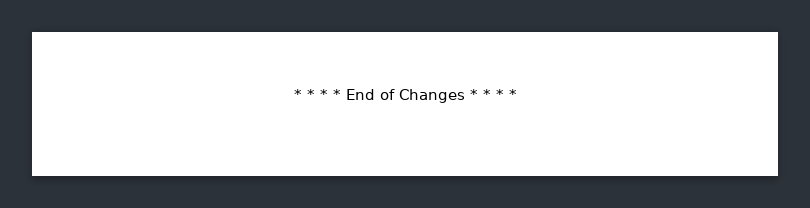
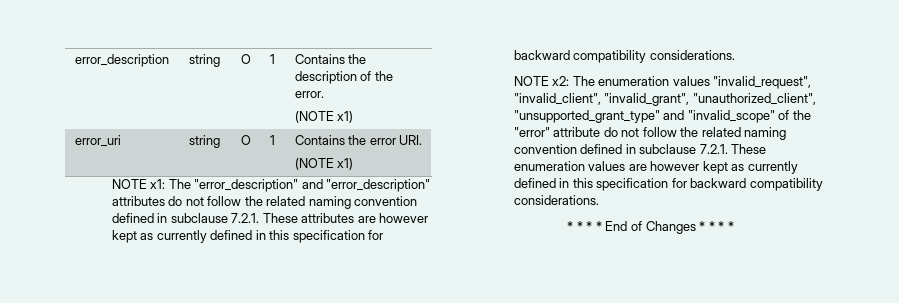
(293, 94) none -> [74,54,169,67] [188,54,220,67] [240,54,251,64] [269,54,275,64] [294,54,367,64] [294,71,393,84] [294,91,324,98] [294,111,354,123] [74,135,121,147] [188,135,220,148] [240,135,251,145] [269,135,275,145] [294,135,423,145] [294,158,354,170] [111,179,431,192] [111,196,418,209] [111,213,429,223] [111,230,384,243] [513,50,735,63] [513,76,812,89] [513,93,816,106] [513,110,811,123] [513,127,787,140] [513,144,767,154] [513,161,798,174] [513,178,823,191] [513,195,599,205] error_description | string | O | 1 | Contains the description of the error. // (NOTE x1) // error_uri | string | O | 1 | Contains the error URI. // (NOTE x1) // NOTE x1: The "error_description" and "error_description" attributes do not follow the related naming convention defined in subclause 7.2.1. These attributes are however kept as currently defined in this specification for backward compatibility considerations. // NOTE x2: The enumeration values "invalid_request", "invalid_client", "invalid_grant", "unauthorized_client", "unsupported_grant_type" and "invalid_scope" of the "error" attribute do not follow the related naming convention defined in subclause 7.2.1. These enumeration values are however kept as currently defined in this specification for backward compatibility considerations. //

